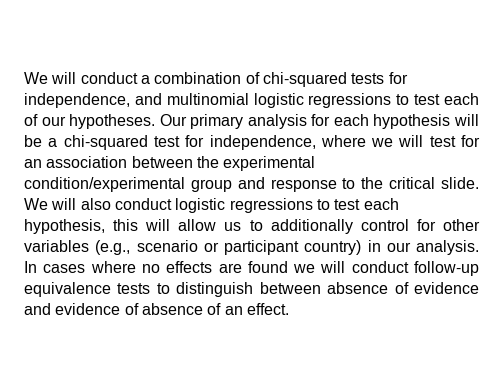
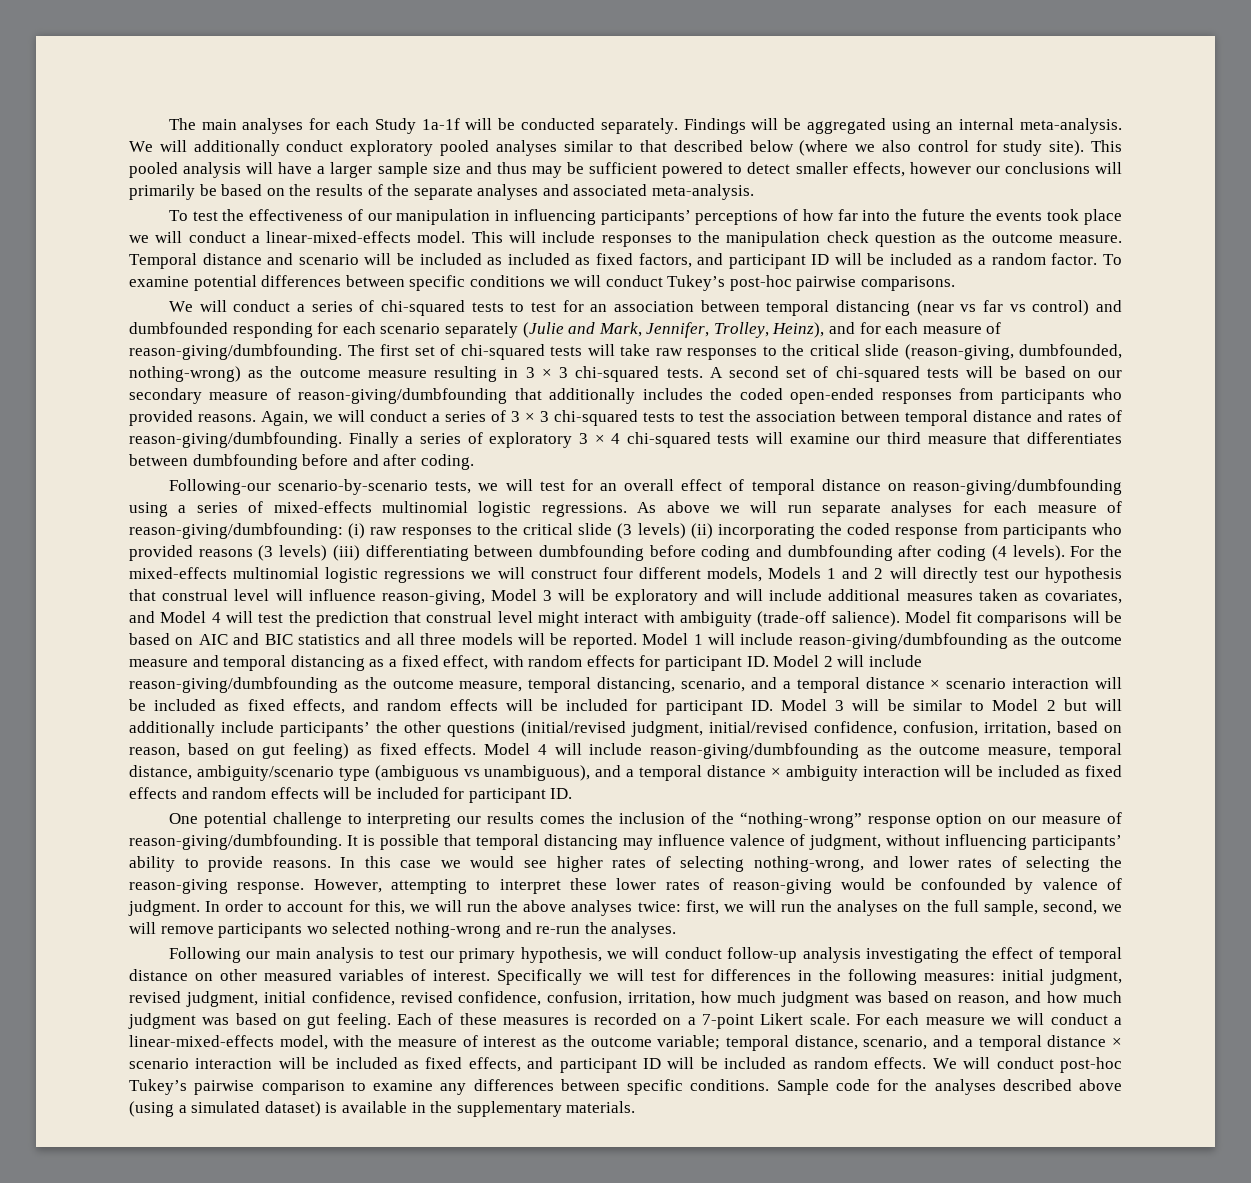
(24, 78) none -> [168,118,1122,134] [129,140,1122,156] [129,162,1122,178] [129,184,755,200] [168,209,1122,225] [129,231,1123,247] [129,253,1122,269] [129,275,956,291] The main analyses for each Study 1a-1f will be conducted separately. Findings will be aggregated using an internal meta-analysis. We will additionally conduct exploratory pooled analyses similar to that described below (where we also control for study site). This pooled analysis will have a larger sample size and thus may be sufficient powered to detect smaller effects, however our conclusions will primarily be based on the results of the separate analyses and associated meta-analysis. // To test the effectiveness of our manipulation in influencing participants’ perceptions of how far into the future the events took place we will conduct a linear-mixed-effects model. This will include responses to the manipulation check question as the outcome measure. Temporal distance and scenario will be included as included as fixed factors, and participant ID will be included as a random factor. To examine potential differences between specific conditions we will conduct Tukey’s post-hoc pairwise comparisons. //
[154,72,408,87] [24,93,479,108] [24,114,479,129] [24,135,366,150] combination of chi-squared tests for independence, and multinomial logistic regressions to test each of our hypotheses. Our primary analysis for each hypothesis will be a chi-squared test for independence, where -> [311,300,1122,316] [129,322,1002,338] [129,344,1122,360] [129,366,1123,382] [129,388,1122,404] [129,410,1122,426] [129,432,1122,448] [129,454,474,470] [168,479,472,495] series of chi-squared tests to test for an association between temporal distancing (near vs far vs control) and dumbfounded responding for each scenario separately (Julie and Mark, Jennifer, Trolley, Heinz), and for each measure of reason-giving/dumbfounding. The first set of chi-squared tests will take raw responses to the critical slide (reason-giving, dumbfounded, nothing-wrong) as the outcome measure resulting in 3 × 3 chi-squared tests. A second set of chi-squared tests will be based on our secondary measure of reason-giving/dumbfounding that additionally includes the coded open-ended responses from participants who provided reasons. Again, we will conduct a series of 3 × 3 chi-squared tests to test the association between temporal distance and rates of reason-giving/dumbfounding. Finally a series of exploratory 3 × 4 chi-squared tests will examine our third measure that differentiates between dumbfounding before and after coding. // Following-our scenario-by-scenario tests,
[46,156,316,171] [24,177,479,192] [24,198,399,213] [24,219,480,234] [24,240,479,255] [24,261,480,276] [24,282,480,297] [24,303,289,315] association between the experimental condition/experimental group and response to the critical slide. We will also conduct logistic regressions to test each hypothesis, this will allow us to additionally control for other variables (e.g., scenario or participant country) in our analysis. In cases where no effects are found we will conduct follow-up equivalence tests to distinguish between absence of evidence and evidence of absence of an effect. -> [624,479,1122,495] [129,501,1123,517] [129,523,1122,539] [129,545,1123,561] [129,567,1122,583] [129,589,1122,605] [129,611,1122,627] [129,633,1122,649] [129,655,923,671] [129,677,1122,693] [129,699,1123,715] [129,721,1122,737] [129,743,1122,759] [129,765,1122,781] [129,787,573,803] [168,812,1122,828] [129,834,1122,850] [129,856,1122,872] [129,878,1122,894] [128,900,1122,916] [129,922,677,938] [168,947,1122,963] [129,969,1122,985] [129,991,1122,1007] [128,1013,1122,1029] [129,1035,1122,1051] [129,1057,1122,1073] [129,1079,1122,1095] [129,1101,636,1117] overall effect of temporal distance on reason-giving/dumbfounding using a series of mixed-effects multinomial logistic regressions. As above we will run separate analyses for each measure of reason-giving/dumbfounding: (i) raw responses to the critical slide (3 levels) (ii) incorporating the coded response from participants who provided reasons (3 levels) (iii) differentiating between dumbfounding before coding and dumbfounding after coding (4 levels). For the mixed-effects multinomial logistic regressions we will construct four different models, Models 1 and 2 will directly test our hypothesis that construal level will influence reason-giving, Model 3 will be exploratory and will include additional measures taken as covariates, and Model 4 will test the prediction that construal level might interact with ambiguity (trade-off salience). Model fit comparisons will be based on AIC and BIC statistics and all three models will be reported. Model 1 will include reason-giving/dumbfounding as the outcome measure and temporal distancing as a fixed effect, with random effects for participant ID. Model 2 will include reason-giving/dumbfounding as the outcome measure, temporal distancing, scenario, and a temporal distance × scenario interaction will be included as fixed effects, and random effects will be included for participant ID. Model 3 will be similar to Model 2 but will additionally include participants’ the other questions (initial/revised judgment, initial/revised confidence, confusion, irritation, based on reason, based on gut feeling) as fixed effects. Model 4 will include reason-giving/dumbfounding as the outcome measure, temporal distance, ambiguity/scenario type (ambiguous vs unambiguous), and a temporal distance × ambiguity interaction will be included as fixed effects and random effects will be included for participant ID. // One potential challenge to interpreting our results comes the inclusion of the “nothing-wrong” response option on our measure of reason-giving/dumbfounding. It is possible that temporal distancing may influence valence of judgment, without influencing participants’ ability to provide reasons. In this case we would see higher rates of selecting nothing-wrong, and lower rates of selecting the reason-giving response. However, attempting to interpret these lower rates of reason-giving would be confounded by valence of judgment. In order to account for this, we will run the above analyses twice: first, we will run the analyses on the full sample, second, we will remove participants wo selected nothing-wrong and re-run the analyses. // Following our main analysis to test our primary hypothesis, we will conduct follow-up analysis investigating the effect of temporal distance on other measured variables of interest. Specifically we will test for differences in the following measures: initial judgment, revised judgment, initial confidence, revised confidence, confusion, irritation, how much judgment was based on reason, and how much judgment was based on gut feeling. Each of these measures is recorded on a 7-point Likert scale. For each measure we will conduct a linear-mixed-effects model, with the measure of interest as the outcome variable; temporal distance, scenario, and a temporal distance × scenario interaction will be included as fixed effects, and participant ID will be included as random effects. We will conduct post-hoc Tukey’s pairwise comparison to examine any differences between specific conditions. Sample code for the analyses described above (using a simulated dataset) is available in the supplementary materials.

